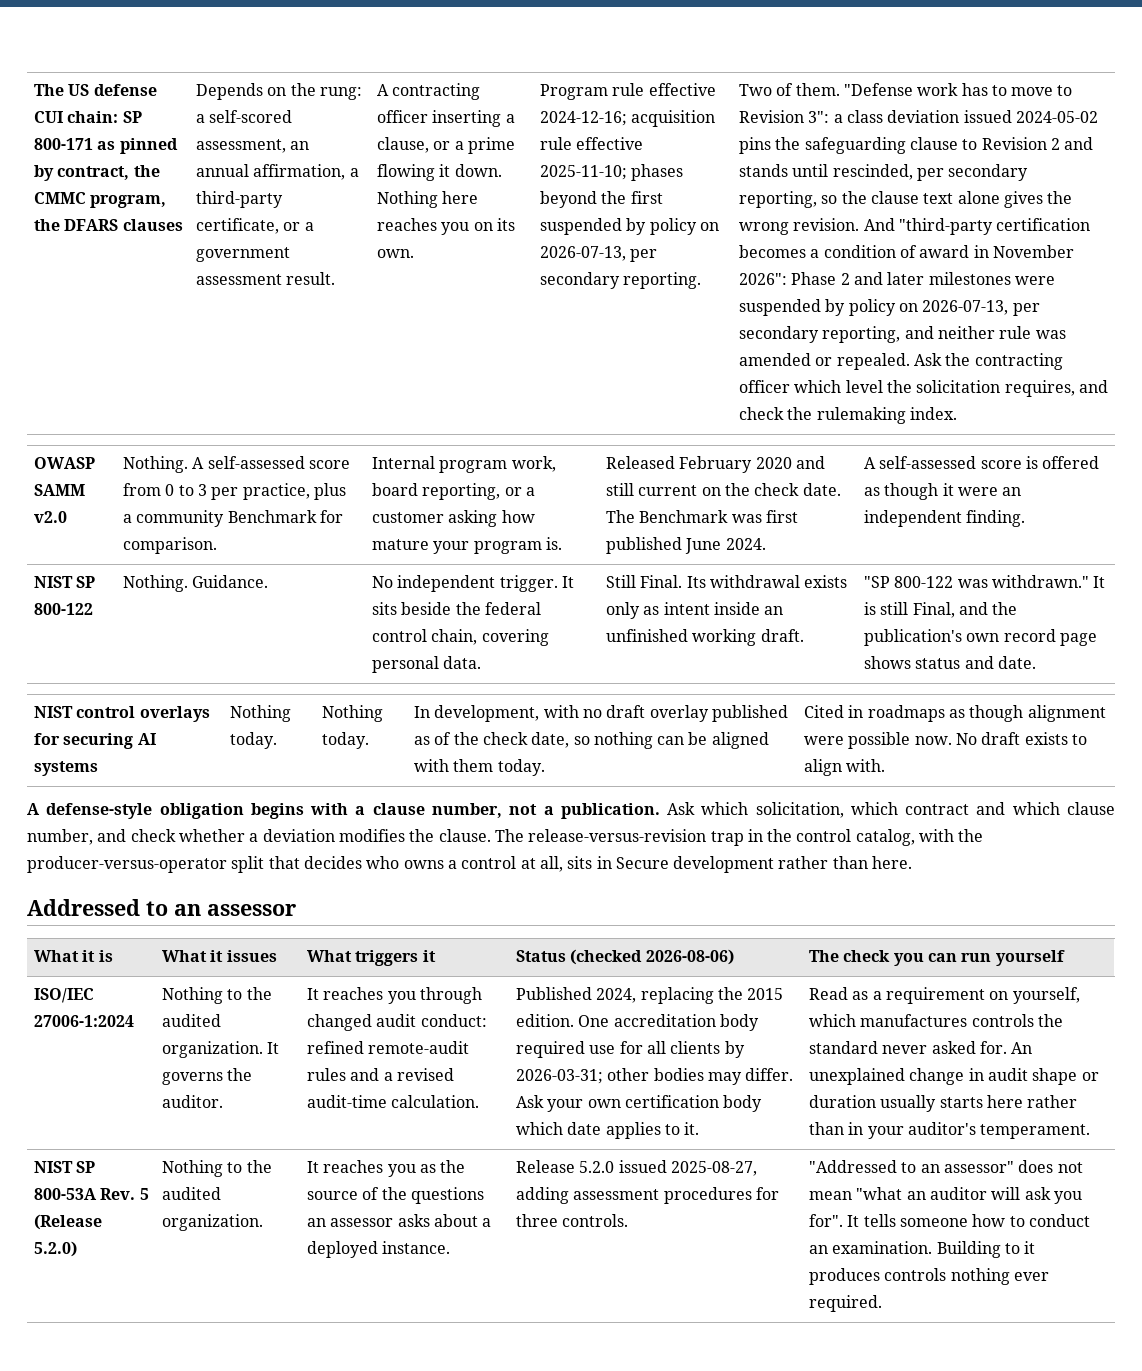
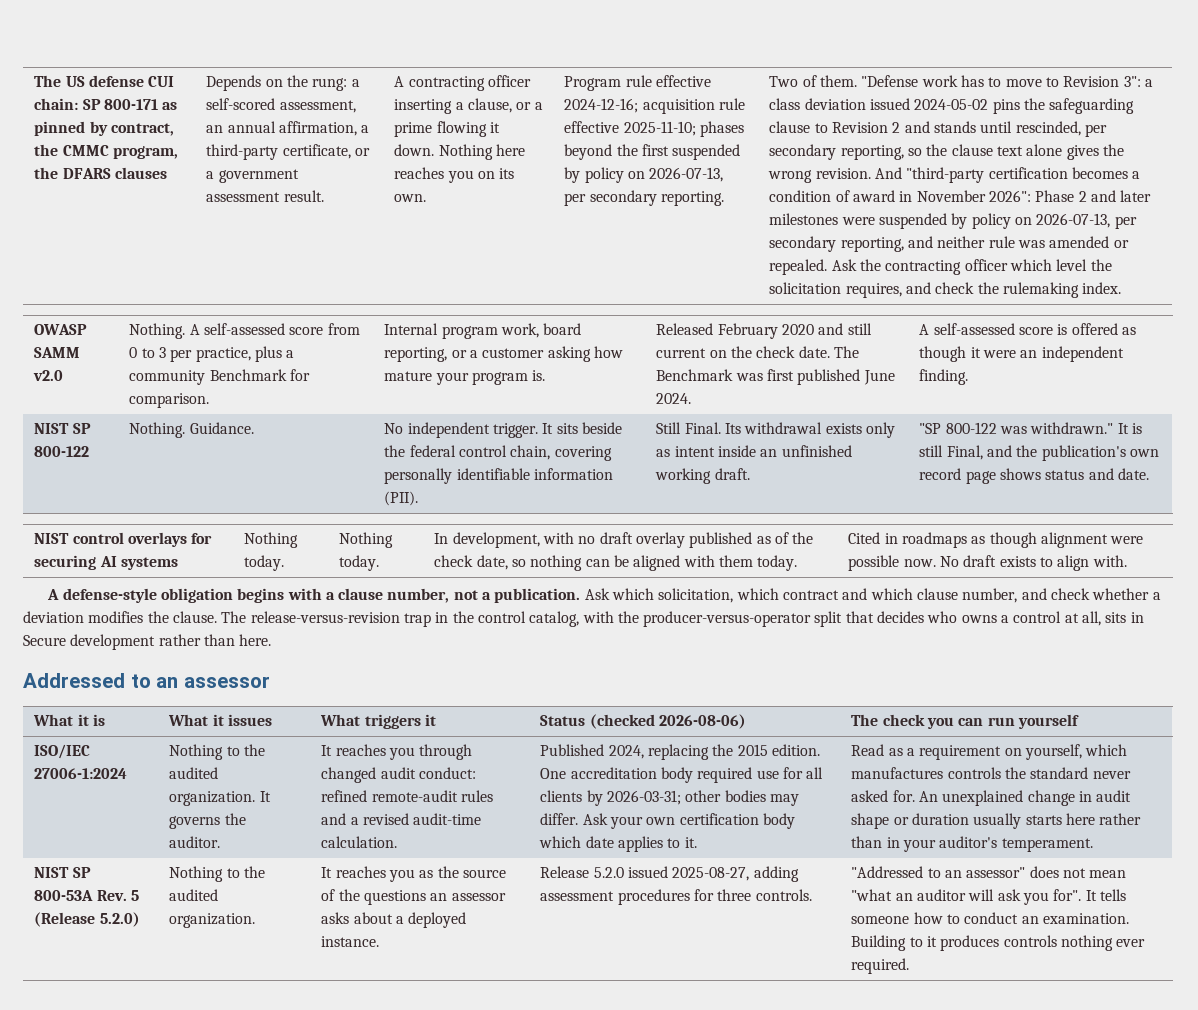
[371,656,482,673] personal data. -> [384,468,613,484] [384,491,419,506] personally identifiable information (PII).

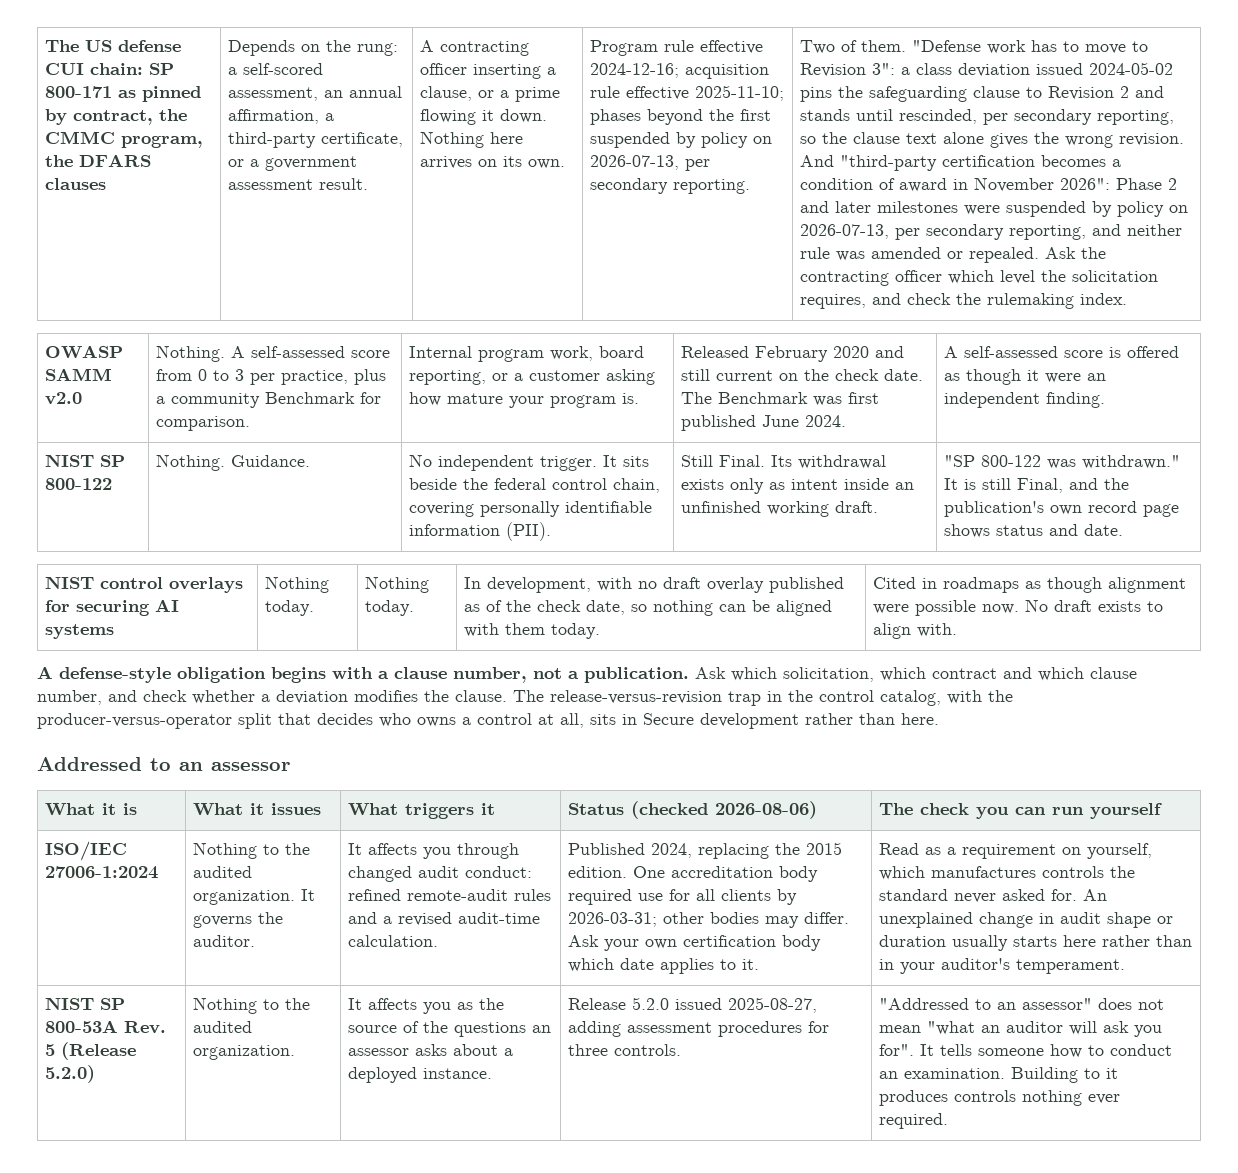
[394,167,474,183] reaches you -> [420,156,473,169] arrives
[335,744,386,756] reaches -> [368,843,418,855] affects
[335,866,386,878] reaches -> [368,998,418,1010] affects

